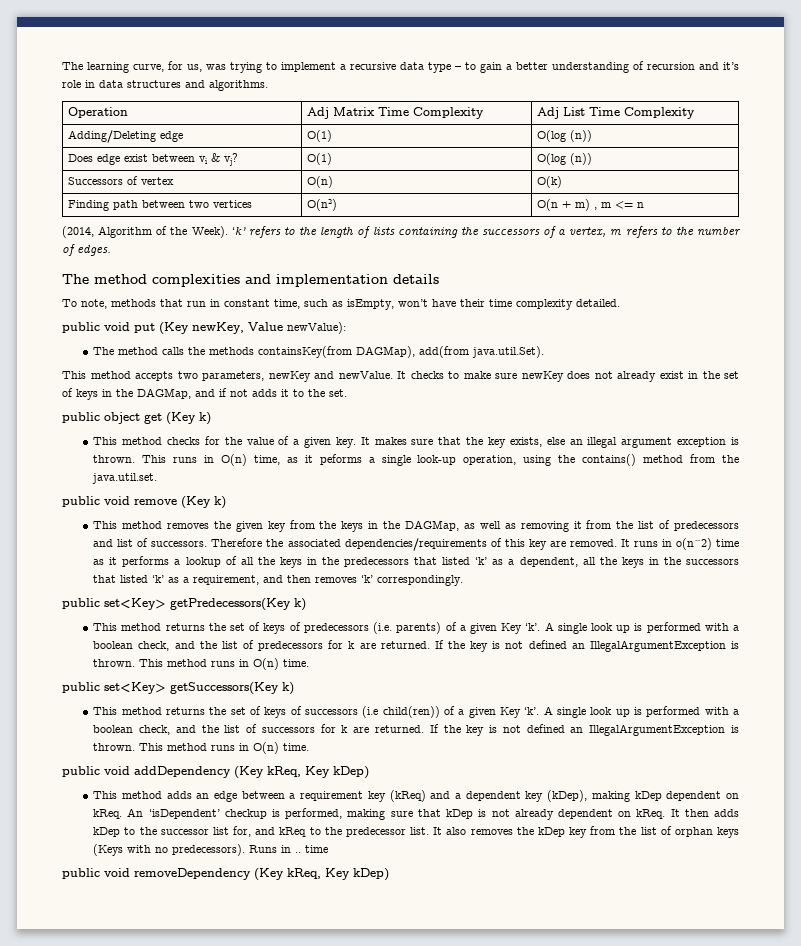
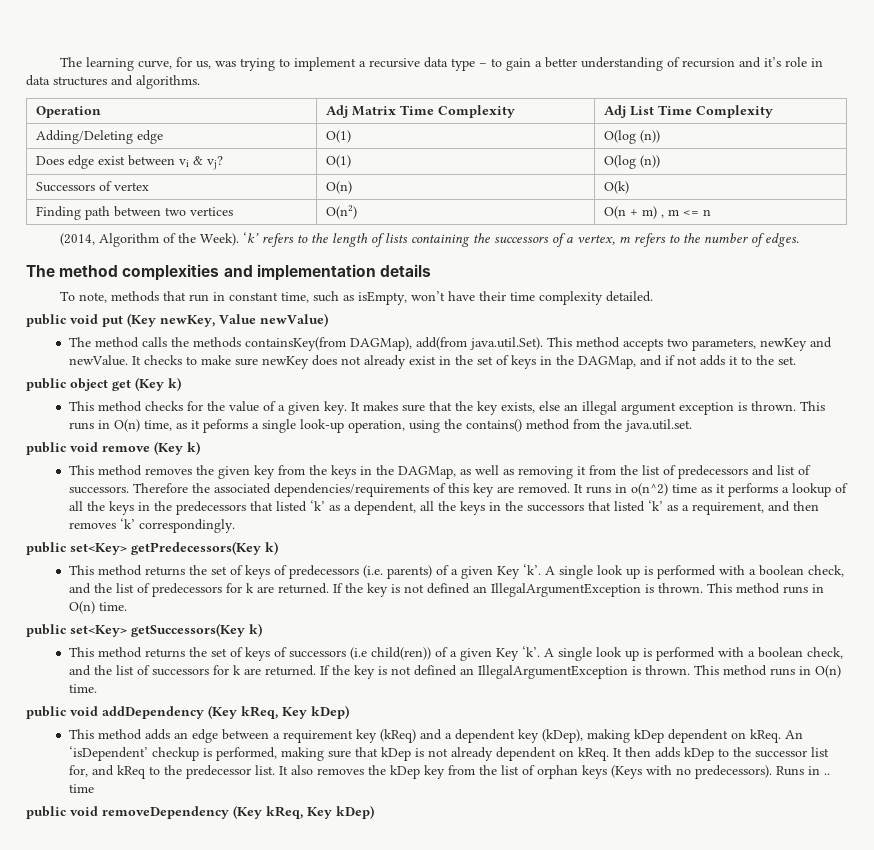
[287,322,346,334] newValue): -> [260,313,328,327] newValue)
(545, 352) // -> (543, 343) none

